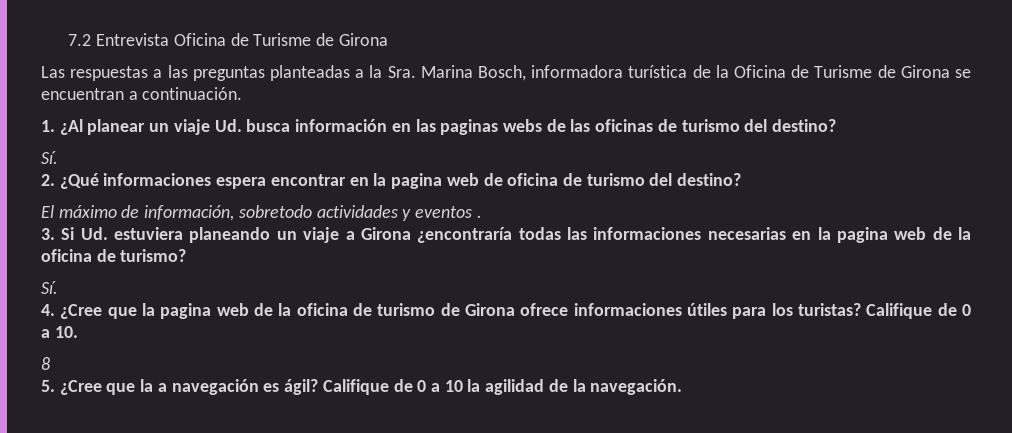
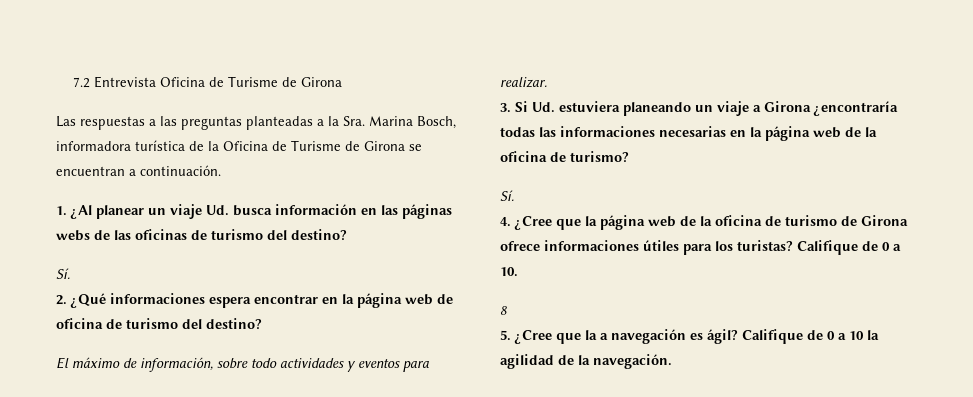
[440,119,499,135] paginas -> [402,204,452,219] páginas
[391,173,443,189] pagina -> [357,293,402,308] página
[238,205,312,218] sobretodo -> [217,358,277,369] sobre todo
[476,215,482,218] . -> [403,361,429,372] [500,77,547,88] para realizar.
[836,227,888,243] pagina -> [765,126,810,141] página
[160,303,212,319] pagina -> [600,215,645,230] página

